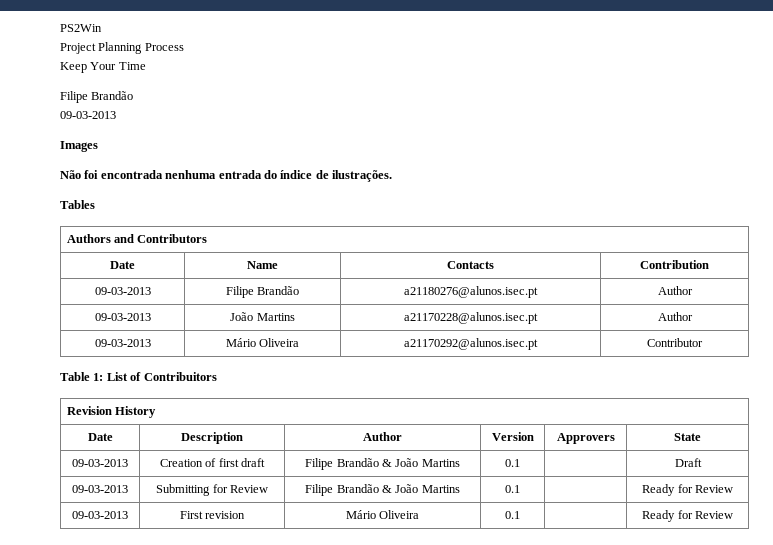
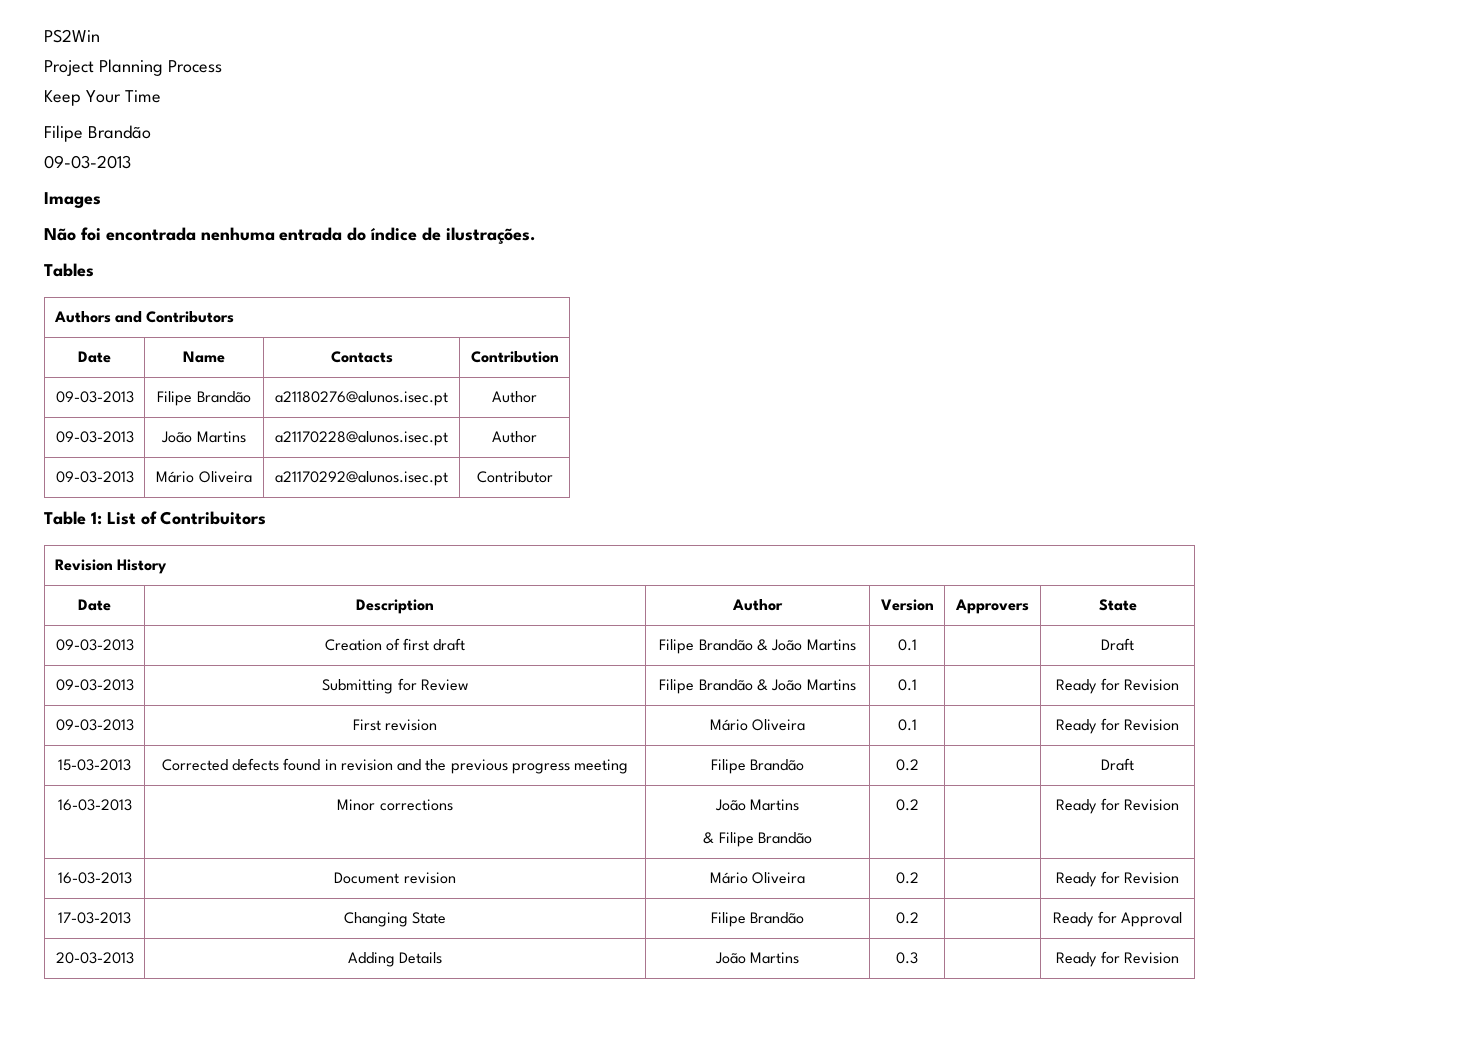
[694,485,733,493] Review -> [1123,679,1179,691] Revision
[694,511,733,519] Review -> [1123,719,1179,731] [58,759,131,771] [161,758,629,774] [710,759,805,774] [895,759,919,771] [1101,758,1134,771] [57,799,132,811] [337,799,453,811] [714,799,800,811] [703,832,812,847] [895,799,919,811] [1056,798,1179,814] [57,872,132,884] [334,872,456,884] [709,872,806,884] [895,872,919,884] [1056,871,1179,887] [58,912,131,924] [343,912,447,927] [710,912,805,927] [895,912,919,924] [1053,911,1182,927] [55,952,134,964] [347,952,443,967] [714,952,800,964] [896,952,918,964] [1056,951,1179,967] Revision // 15-03-2013 | Corrected defects found in revision and the previous progress meeting | Filipe Brandão | 0.2 | | Draft // 16-03-2013 | Minor corrections | João Martins // & Filipe Brandão | 0.2 | | Ready for Revision // 16-03-2013 | Document revision | Mário Oliveira | 0.2 | | Ready for Revision // 17-03-2013 | Changing State | Filipe Brandão | 0.2 | | Ready for Approval // 20-03-2013 | Adding Details | João Martins | 0.3 | | Ready for Revision

